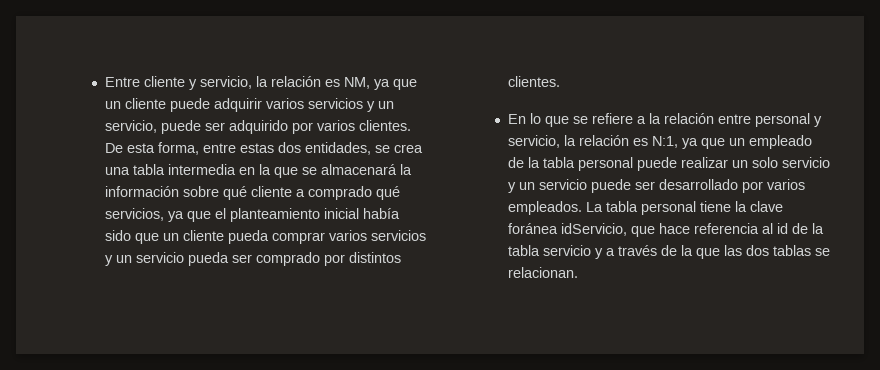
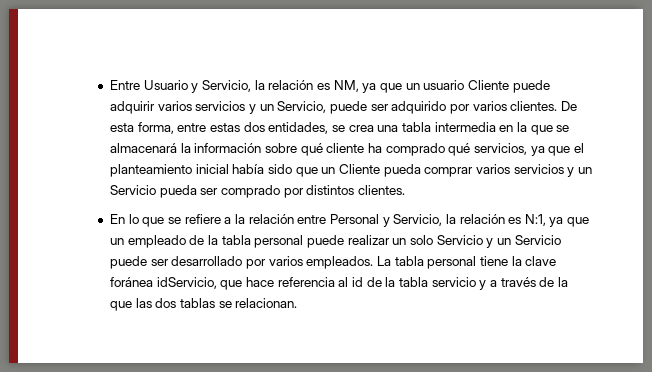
[144,76,253,90] cliente y servicio, -> [143,80,252,93] Usuario y Servicio,
[125,98,167,109] cliente -> [423,80,509,90] usuario Cliente
[105,120,158,133] servicio, -> [277,101,327,113] Servicio,
[296,189,306,197] a -> [368,143,383,153] ha
[183,230,225,241] cliente -> [339,164,381,174] Cliente
[136,252,185,263] servicio -> [110,185,157,195] Servicio
[755,113,823,127] [508,135,561,148] personal y servicio, -> [329,214,443,227] Personal y Servicio,
[782,157,831,168] [508,179,588,193] servicio y un servicio -> [436,235,561,248] Servicio y un Servicio

